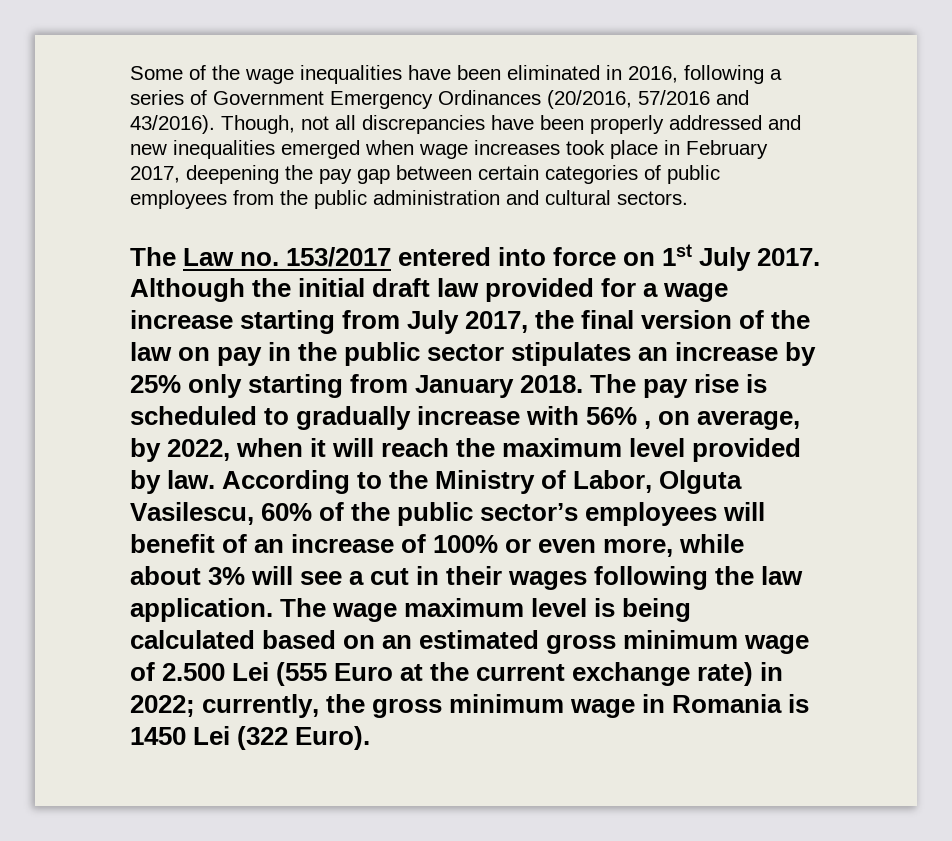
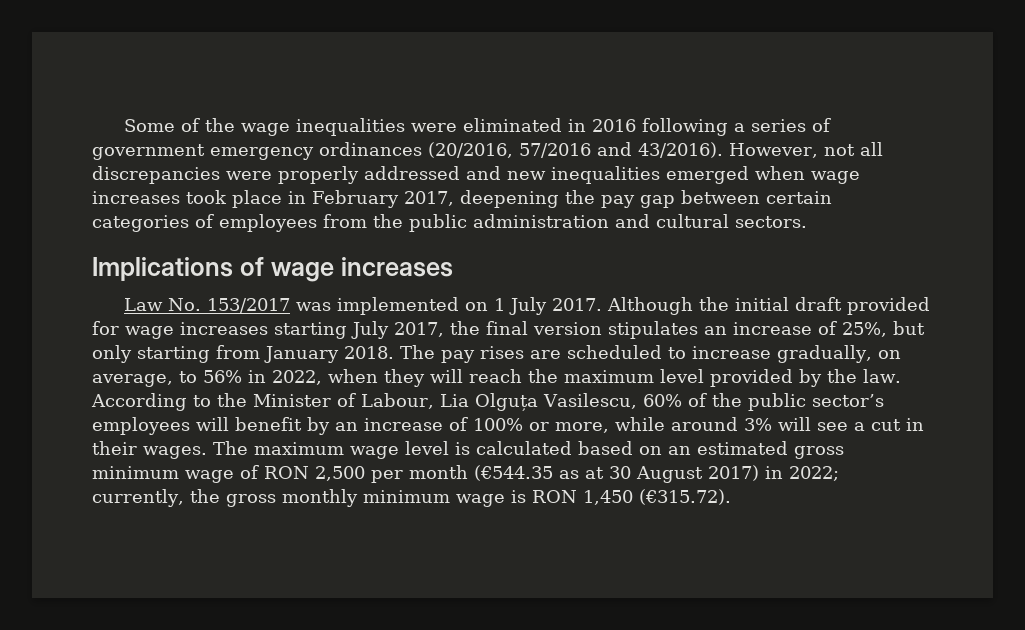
[408,65,501,80] have been -> [410,123,457,132] were
[628,66,678,83] 2016, -> [591,119,636,132] 2016
[213,90,541,109] Government Emergency Ordinances -> [92,142,422,160] government emergency ordinances
[221,115,295,134] Though, -> [729,143,818,158] However,
[491,115,584,130] have been -> [226,171,272,180] were
[667,165,720,184] public -> (214, 221) none
[130,244,693,267] The Law no. 153/2017 entered into force on 1st -> [92,257,453,282] [123,297,505,315] Implications of wage increases // Law No. 153/2017 was implemented on 1
[437,278,480,297] law -> (842, 304) none
[643,283,729,302] [130,310,401,334] a wage increase starting from -> [125,322,347,339] wage increases starting
[739,310,811,329] [130,342,817,366] [130,375,181,393] of the law on pay in the public sector stipulates an increase by 25% -> [608,321,925,339] stipulates an increase of 25%, but
[694,374,768,393] [130,406,801,430] [130,438,161,462] rise is scheduled to gradually increase with 56% , on average, by -> [480,345,901,363] [92,370,266,387] rises are scheduled to increase gradually, on average, to 56% in
[310,438,327,457] it -> [384,369,425,387] they
(161, 482) none -> [827,369,857,383] the
[435,470,743,494] Ministry of Labor, Olguta -> [253,393,538,412] Minister of Labour, Lia Olguța
[222,534,248,553] of -> [307,417,330,435] by
[538,539,597,553] even -> (549, 426) none
[130,566,201,585] about -> [671,417,738,431] around
[508,566,804,590] [130,598,525,622] wages following the law application. The wage maximum -> [143,441,399,459] wages. The maximum wage
[622,598,692,622] being -> (470, 448) none
[162,662,754,686] 2.500 Lei (555 Euro at the current exchange rate) -> [264,465,759,483] RON 2,500 per month (€544.35 as at 30 August 2017)
[449,694,810,718] [130,726,371,750] minimum wage in Romania is 1450 Lei (322 Euro). -> [281,489,731,507] monthly minimum wage is RON 1,450 (€315.72).

